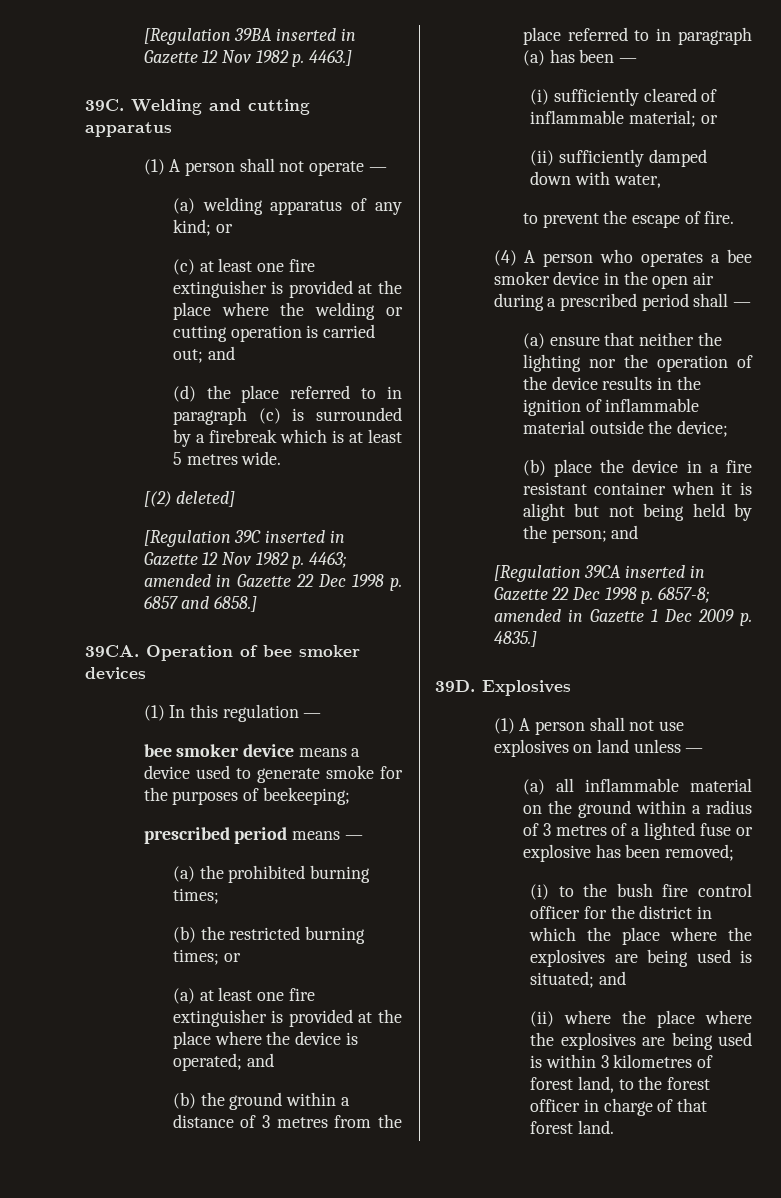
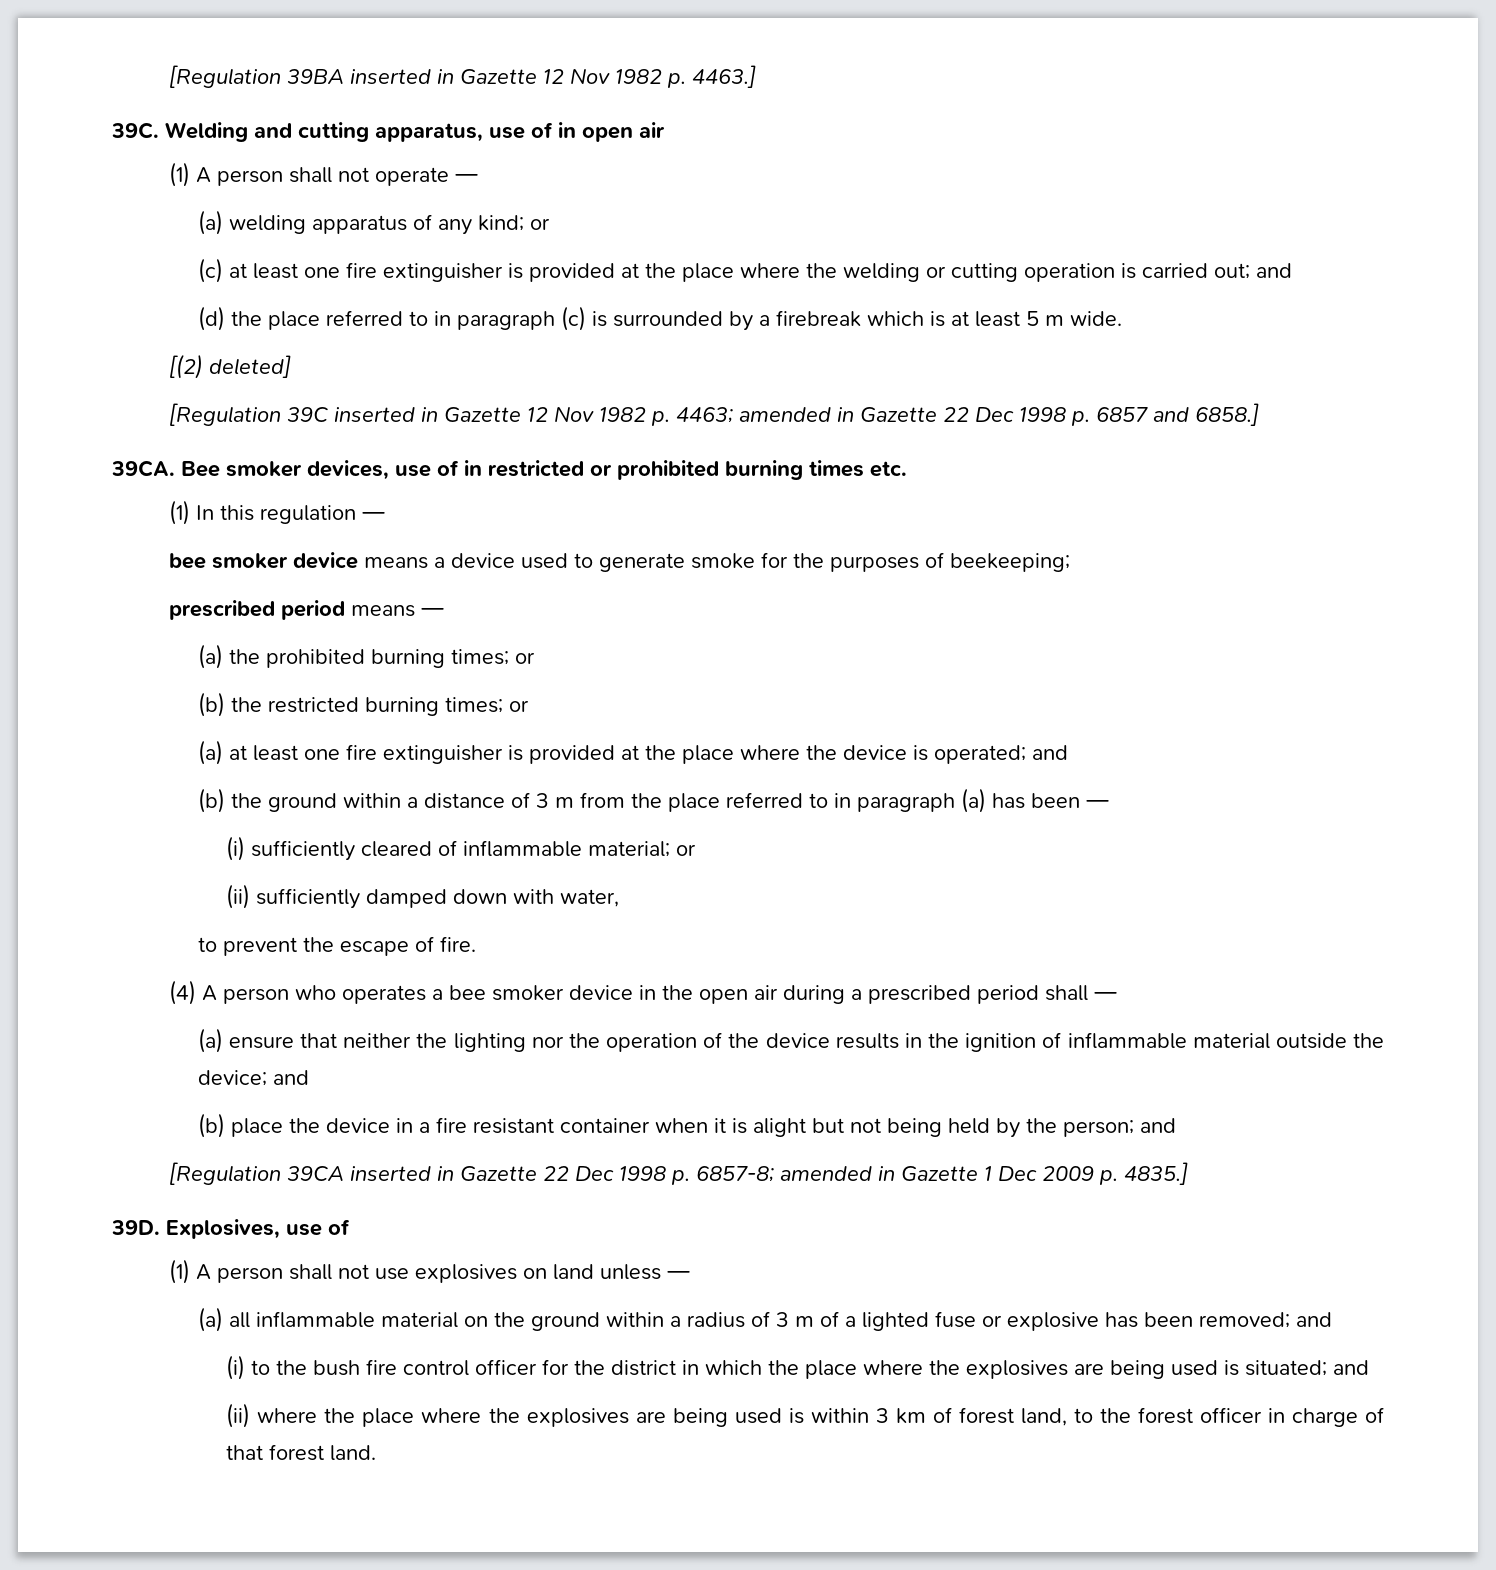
[85,122,172,137] apparatus -> [375,122,665,142] apparatus, use of in open air
[186,454,238,465] metres -> [1044,315,1064,326] m
[146,645,360,661] [85,667,146,680] Operation of bee smoker devices -> [181,460,907,480] Bee smoker devices, use of in restricted or prohibited burning times etc.
(219, 896) none -> [514,652,535,664] or
[276,1117,328,1128] metres -> [554,797,574,808] m
(728, 428) none -> [272,1070,309,1085] and
[482,680,571,696] Explosives -> [166,1219,350,1239] Explosives, use of
[555,825,607,836] metres -> [794,1316,814,1327] m
(734, 852) none -> [1295,1312,1332,1327] and
[613,1054,693,1068] kilometres -> [895,1408,926,1424] km

